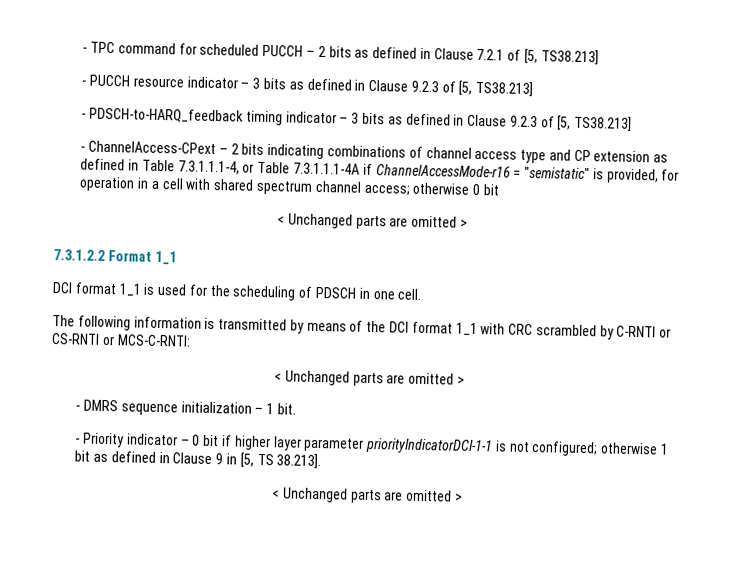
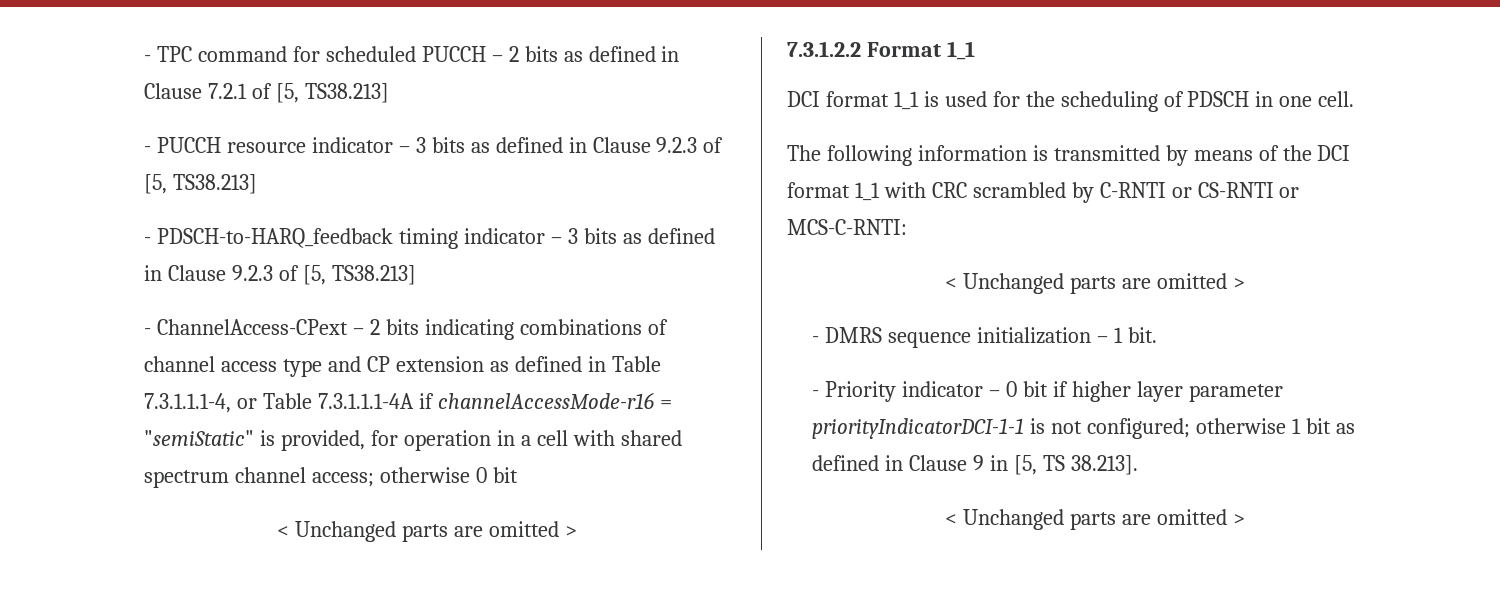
[375,164,591,180] ChannelAccessMode-r16 = "semistatic" -> [437,392,672,409] [144,430,255,446] channelAccessMode-r16 = "semiStatic"

